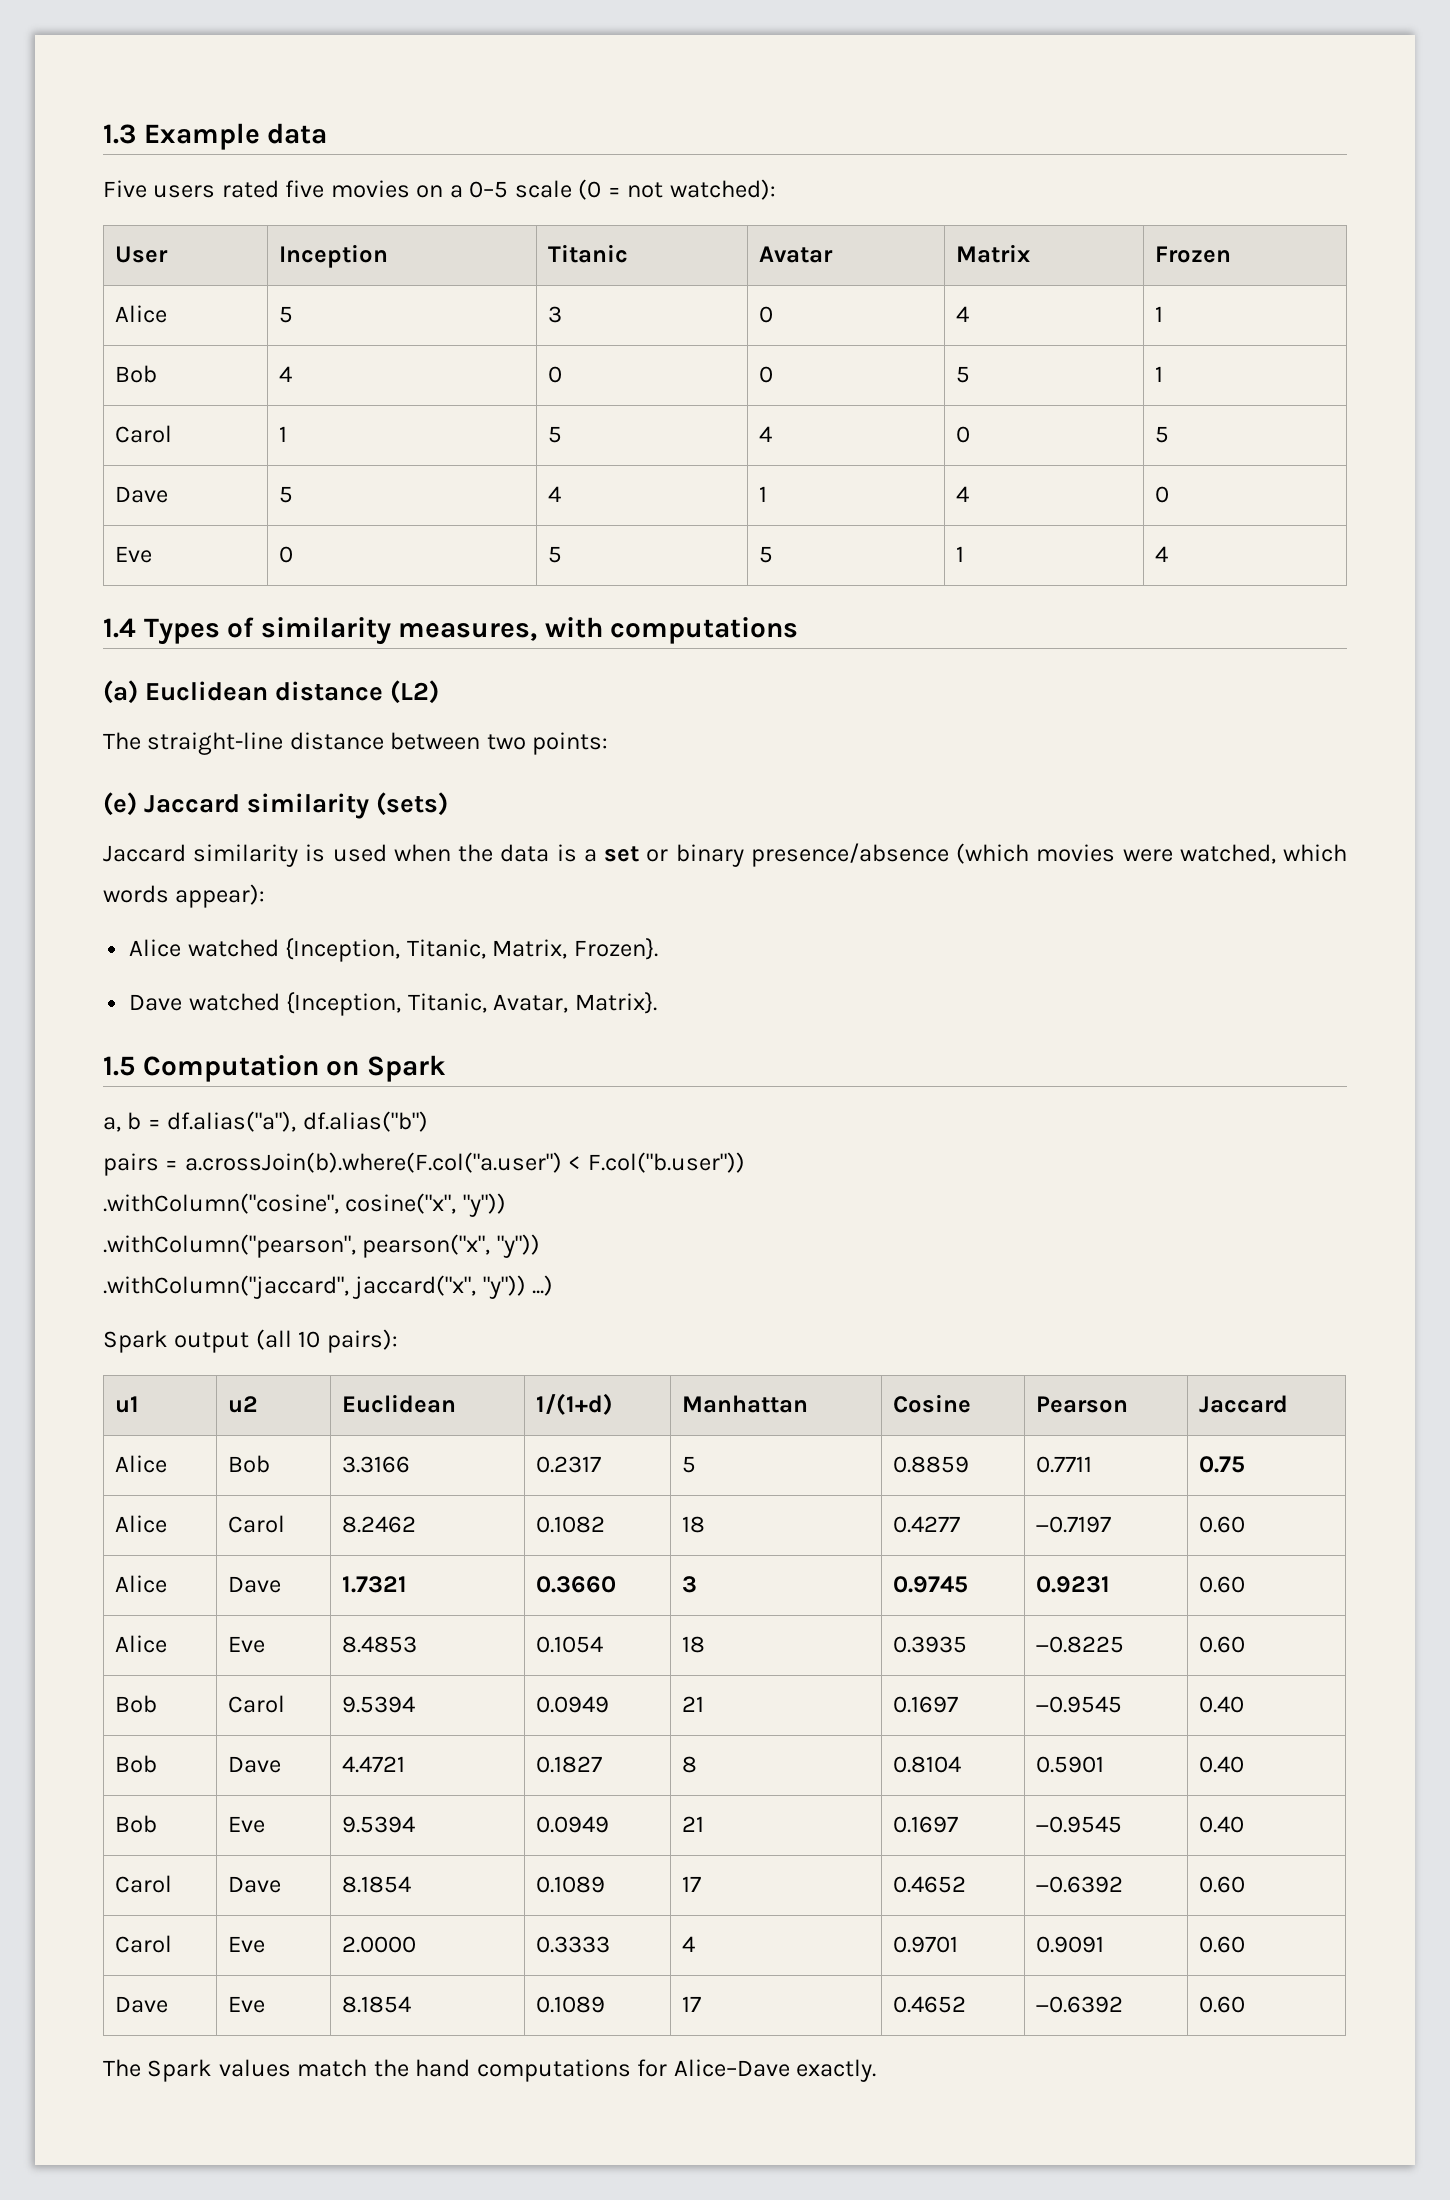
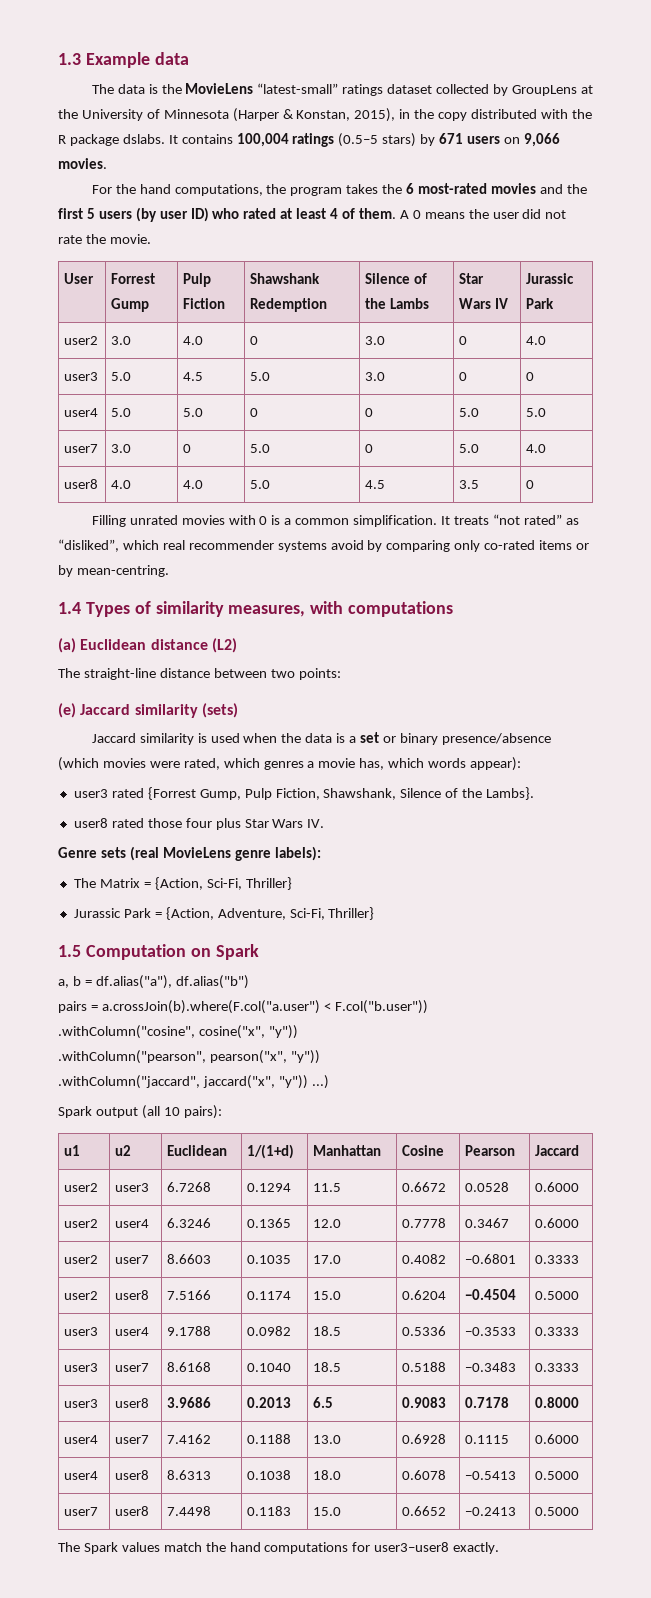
[103,179,776,200] [114,246,168,263] [278,244,388,268] [547,244,628,263] [758,246,833,263] [955,244,1030,263] [1154,246,1231,263] [114,305,167,323] [278,306,293,323] [547,306,562,323] [758,306,773,323] [955,306,969,322] [1154,306,1163,322] [114,365,157,383] [278,366,292,382] [547,366,562,383] [758,366,773,383] [955,366,970,383] [1154,366,1163,382] [114,425,172,443] [278,426,287,442] [547,426,562,443] [758,426,772,442] [955,426,970,443] [1154,426,1169,443] [114,486,168,503] [278,486,293,503] [547,486,561,502] [758,486,767,502] [955,486,969,502] [1154,486,1169,503] [114,546,152,563] [278,546,293,563] [547,546,562,563] [758,546,773,563] [955,546,964,562] [1154,546,1168,562] Five users rated five movies on a 0–5 scale (0 = not watched): // User | Inception | Titanic | Avatar | Matrix | Frozen // Alice | 5 | 3 | 0 | 4 | 1 // Bob | 4 | 0 | 0 | 5 | 1 // Carol | 1 | 5 | 4 | 0 | 5 // Dave | 5 | 4 | 1 | 4 | 0 // Eve | 0 | 5 | 5 | 1 | 4 -> [91,83,593,96] [58,108,592,122] [58,133,560,147] [58,158,107,169] [91,183,587,196] [58,207,567,222] [58,234,151,244] [64,273,95,284] [111,273,156,284] [111,298,150,312] [183,273,212,287] [183,298,226,309] [250,273,321,284] [250,298,328,312] [365,273,428,284] [365,298,430,309] [459,273,485,284] [459,298,509,309] [526,273,575,284] [526,298,555,309] [64,336,99,345] [111,336,132,345] [183,336,204,345] [250,336,259,345] [365,336,386,345] [459,336,468,345] [526,336,547,345] [64,372,99,381] [111,372,132,381] [183,372,204,381] [250,372,271,381] [365,372,386,381] [459,372,468,381] [526,372,535,381] [64,408,99,417] [111,408,132,417] [183,408,204,417] [250,408,259,417] [365,408,374,417] [459,408,480,417] [526,408,547,417] [64,444,99,453] [111,444,132,453] [183,444,192,453] [250,444,271,453] [365,444,374,453] [459,444,480,453] [526,444,547,453] [64,479,99,489] [111,480,132,489] [183,480,204,489] [250,480,271,489] [365,480,386,489] [459,480,480,489] [526,480,535,489] [91,514,579,527] [58,539,590,552] [58,565,169,577] The data is the MovieLens “latest-small” ratings dataset collected by GroupLens at the University of Minnesota (Harper & Konstan, 2015), in the copy distributed with the R package dslabs. It contains 100,004 ratings (0.5–5 stars) by 671 users on 9,066 movies. // For the hand computations, the program takes the 6 most-rated movies and the first 5 users (by user ID) who rated at least 4 of them. A 0 means the user did not rate the movie. // User | Forrest Gump | Pulp Fiction | Shawshank Redemption | Silence of the Lambs | Star Wars IV | Jurassic Park // user2 | 3.0 | 4.0 | 0 | 3.0 | 0 | 4.0 // user3 | 5.0 | 4.5 | 5.0 | 3.0 | 0 | 0 // user4 | 5.0 | 5.0 | 0 | 0 | 5.0 | 5.0 // user7 | 3.0 | 0 | 5.0 | 0 | 5.0 | 4.0 // user8 | 4.0 | 4.0 | 5.0 | 4.5 | 3.5 | 0 // Filling unrated movies with 0 is a common simplification. It treats “not rated” as “disliked”, which real recommender systems avoid by comparing only co-rated items or by mean-centring.
[1179,844,1348,864] [103,884,266,908] [129,938,658,962] [129,992,657,1016] watched, which words appear): // Alice watched {Inception, Titanic, Matrix, Frozen}. // Dave watched {Inception, Titanic, Avatar, Matrix}. -> [183,757,522,771] [73,787,535,800] [73,818,325,830] [58,846,321,861] [73,877,292,890] [73,907,375,920] rated, which genres a movie has, which words appear): // user3 rated {Forrest Gump, Pulp Fiction, Shawshank, Silence of the Lambs}. // user8 rated those four plus Star Wars IV. // Genre sets (real MovieLens genre labels): // The Matrix = {Action, Sci-Fi, Thriller} // Jurassic Park = {Action, Adventure, Sci-Fi, Thriller}
[114,1455,167,1473] [227,1455,270,1473] [341,1456,410,1473] [535,1456,601,1473] [681,1456,696,1473] [892,1456,969,1473] [1035,1456,1092,1473] [1198,1456,1245,1473] [114,1515,167,1533] [227,1515,285,1533] [341,1516,416,1533] [535,1516,605,1533] [681,1516,705,1533] [892,1516,960,1533] [1035,1516,1111,1533] [1198,1516,1245,1533] [114,1575,167,1593] [227,1576,281,1593] [341,1576,407,1593] [535,1576,616,1593] [681,1576,697,1593] [892,1576,968,1593] [1035,1576,1110,1593] [1198,1576,1245,1593] [114,1635,167,1653] [227,1636,265,1653] [341,1636,417,1653] [535,1636,603,1653] [681,1636,705,1653] [892,1636,967,1653] [1035,1636,1124,1653] [1198,1636,1245,1653] [114,1695,157,1713] [227,1695,285,1713] [341,1696,415,1713] [535,1696,609,1713] [681,1696,704,1712] [892,1696,958,1713] [1035,1696,1122,1713] [1198,1696,1244,1713] [114,1755,157,1773] [227,1756,281,1773] [341,1756,405,1773] [535,1756,602,1773] [681,1756,697,1773] [892,1756,961,1773] [1035,1756,1104,1773] [1198,1756,1244,1773] [114,1815,157,1833] [227,1816,265,1833] [341,1816,415,1833] [535,1816,609,1833] [681,1816,704,1832] [892,1816,958,1833] [1035,1816,1122,1833] [1198,1816,1244,1833] [114,1875,172,1893] [227,1876,281,1893] [341,1876,411,1893] [535,1876,605,1893] [681,1876,701,1892] [892,1876,966,1893] [1035,1876,1123,1893] [1198,1876,1245,1893] [114,1935,172,1953] [227,1936,265,1953] [341,1936,416,1953] [535,1936,610,1953] [681,1936,695,1952] [892,1936,958,1953] [1035,1936,1104,1953] [1198,1936,1245,1953] [114,1996,168,2013] [227,1996,265,2013] [341,1996,411,2013] [535,1996,605,2013] [681,1996,701,2012] [892,1996,966,2013] [1035,1996,1123,2013] [1198,1996,1245,2013] Alice | Bob | 3.3166 | 0.2317 | 5 | 0.8859 | 0.7711 | 0.75 // Alice | Carol | 8.2462 | 0.1082 | 18 | 0.4277 | −0.7197 | 0.60 // Alice | Dave | 1.7321 | 0.3660 | 3 | 0.9745 | 0.9231 | 0.60 // Alice | Eve | 8.4853 | 0.1054 | 18 | 0.3935 | −0.8225 | 0.60 // Bob | Carol | 9.5394 | 0.0949 | 21 | 0.1697 | −0.9545 | 0.40 // Bob | Dave | 4.4721 | 0.1827 | 8 | 0.8104 | 0.5901 | 0.40 // Bob | Eve | 9.5394 | 0.0949 | 21 | 0.1697 | −0.9545 | 0.40 // Carol | Dave | 8.1854 | 0.1089 | 17 | 0.4652 | −0.6392 | 0.60 // Carol | Eve | 2.0000 | 0.3333 | 4 | 0.9701 | 0.9091 | 0.60 // Dave | Eve | 8.1854 | 0.1089 | 17 | 0.4652 | −0.6392 | 0.60 -> [64,1183,99,1192] [115,1183,150,1192] [167,1182,212,1192] [247,1183,292,1192] [313,1183,342,1192] [402,1182,447,1192] [465,1182,510,1192] [535,1182,580,1192] [64,1219,99,1228] [115,1219,150,1228] [167,1218,212,1228] [247,1218,292,1228] [313,1219,342,1228] [402,1218,447,1228] [465,1218,510,1228] [535,1218,580,1228] [64,1255,99,1264] [115,1255,150,1264] [167,1254,212,1264] [247,1255,292,1264] [313,1255,342,1264] [402,1254,447,1264] [465,1254,517,1264] [535,1255,580,1264] [64,1291,99,1300] [115,1290,150,1300] [167,1290,212,1300] [247,1291,292,1300] [313,1291,342,1300] [402,1290,447,1300] [465,1289,517,1300] [535,1291,580,1300] [64,1327,99,1336] [115,1327,150,1336] [167,1326,212,1336] [247,1326,292,1336] [313,1326,342,1336] [402,1326,447,1336] [465,1327,517,1336] [535,1327,580,1336] [64,1363,99,1372] [115,1363,150,1372] [167,1362,212,1372] [247,1363,292,1372] [313,1362,342,1372] [402,1362,447,1372] [465,1362,517,1372] [535,1363,580,1372] [64,1399,99,1408] [115,1398,150,1408] [167,1397,212,1408] [247,1397,292,1408] [313,1397,334,1408] [402,1397,447,1408] [465,1397,510,1408] [535,1397,580,1408] [64,1435,99,1444] [115,1435,150,1444] [167,1434,212,1444] [247,1434,292,1444] [313,1435,342,1444] [402,1434,447,1444] [465,1435,510,1444] [535,1434,580,1444] [64,1471,99,1480] [115,1470,150,1480] [167,1470,212,1480] [247,1470,292,1480] [313,1470,342,1480] [402,1470,447,1480] [465,1471,517,1480] [535,1471,580,1480] [64,1507,99,1516] [115,1506,150,1516] [167,1506,212,1516] [247,1506,292,1516] [313,1507,342,1516] [402,1506,447,1516] [465,1507,517,1516] [535,1507,580,1516] user2 | user3 | 6.7268 | 0.1294 | 11.5 | 0.6672 | 0.0528 | 0.6000 // user2 | user4 | 6.3246 | 0.1365 | 12.0 | 0.7778 | 0.3467 | 0.6000 // user2 | user7 | 8.6603 | 0.1035 | 17.0 | 0.4082 | −0.6801 | 0.3333 // user2 | user8 | 7.5166 | 0.1174 | 15.0 | 0.6204 | −0.4504 | 0.5000 // user3 | user4 | 9.1788 | 0.0982 | 18.5 | 0.5336 | −0.3533 | 0.3333 // user3 | user7 | 8.6168 | 0.1040 | 18.5 | 0.5188 | −0.3483 | 0.3333 // user3 | user8 | 3.9686 | 0.2013 | 6.5 | 0.9083 | 0.7178 | 0.8000 // user4 | user7 | 7.4162 | 0.1188 | 13.0 | 0.6928 | 0.1115 | 0.6000 // user4 | user8 | 8.6313 | 0.1038 | 18.0 | 0.6078 | −0.5413 | 0.5000 // user7 | user8 | 7.4498 | 0.1183 | 15.0 | 0.6652 | −0.2413 | 0.5000
[673,2059,790,2077] Alice–Dave -> [374,1542,450,1552] user3–user8

